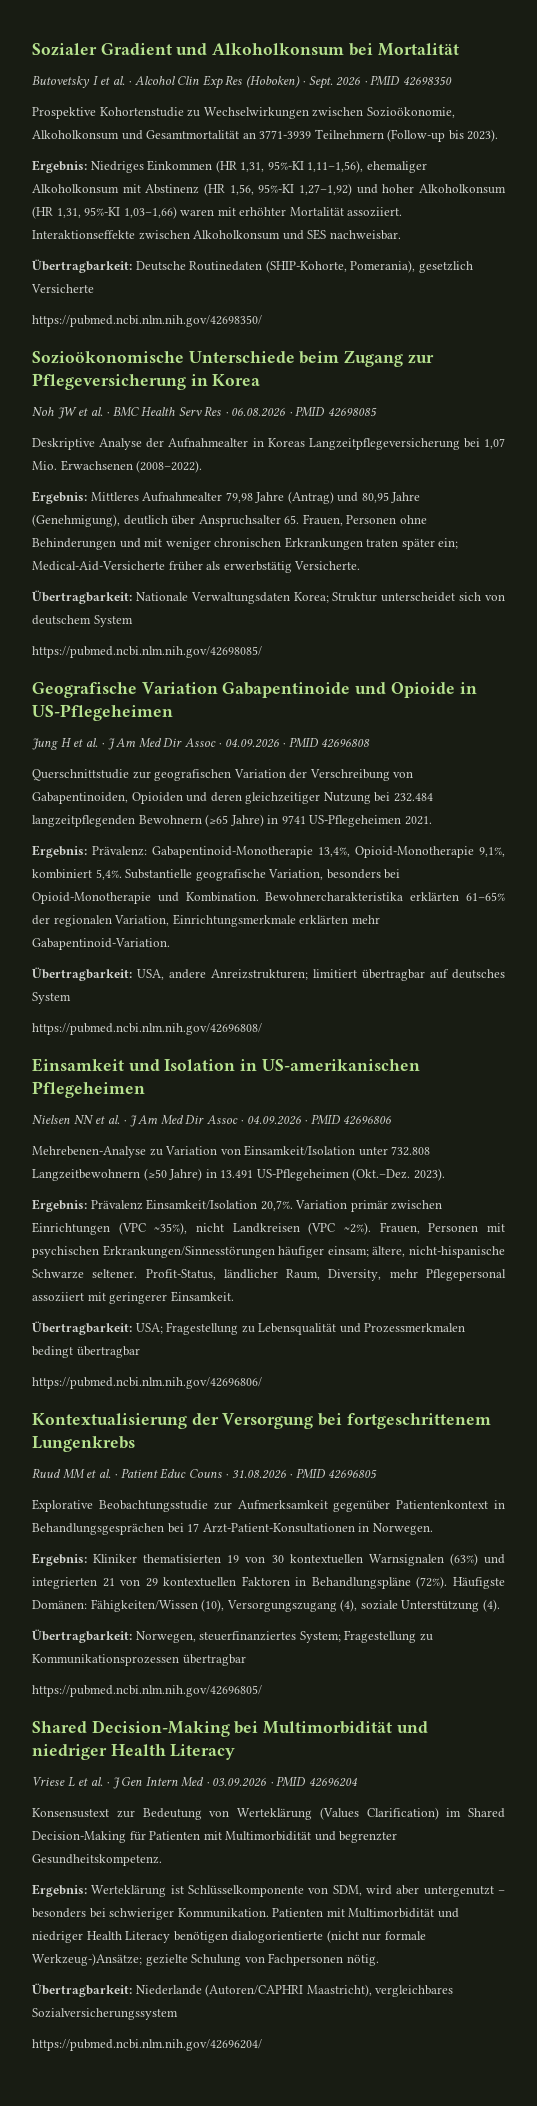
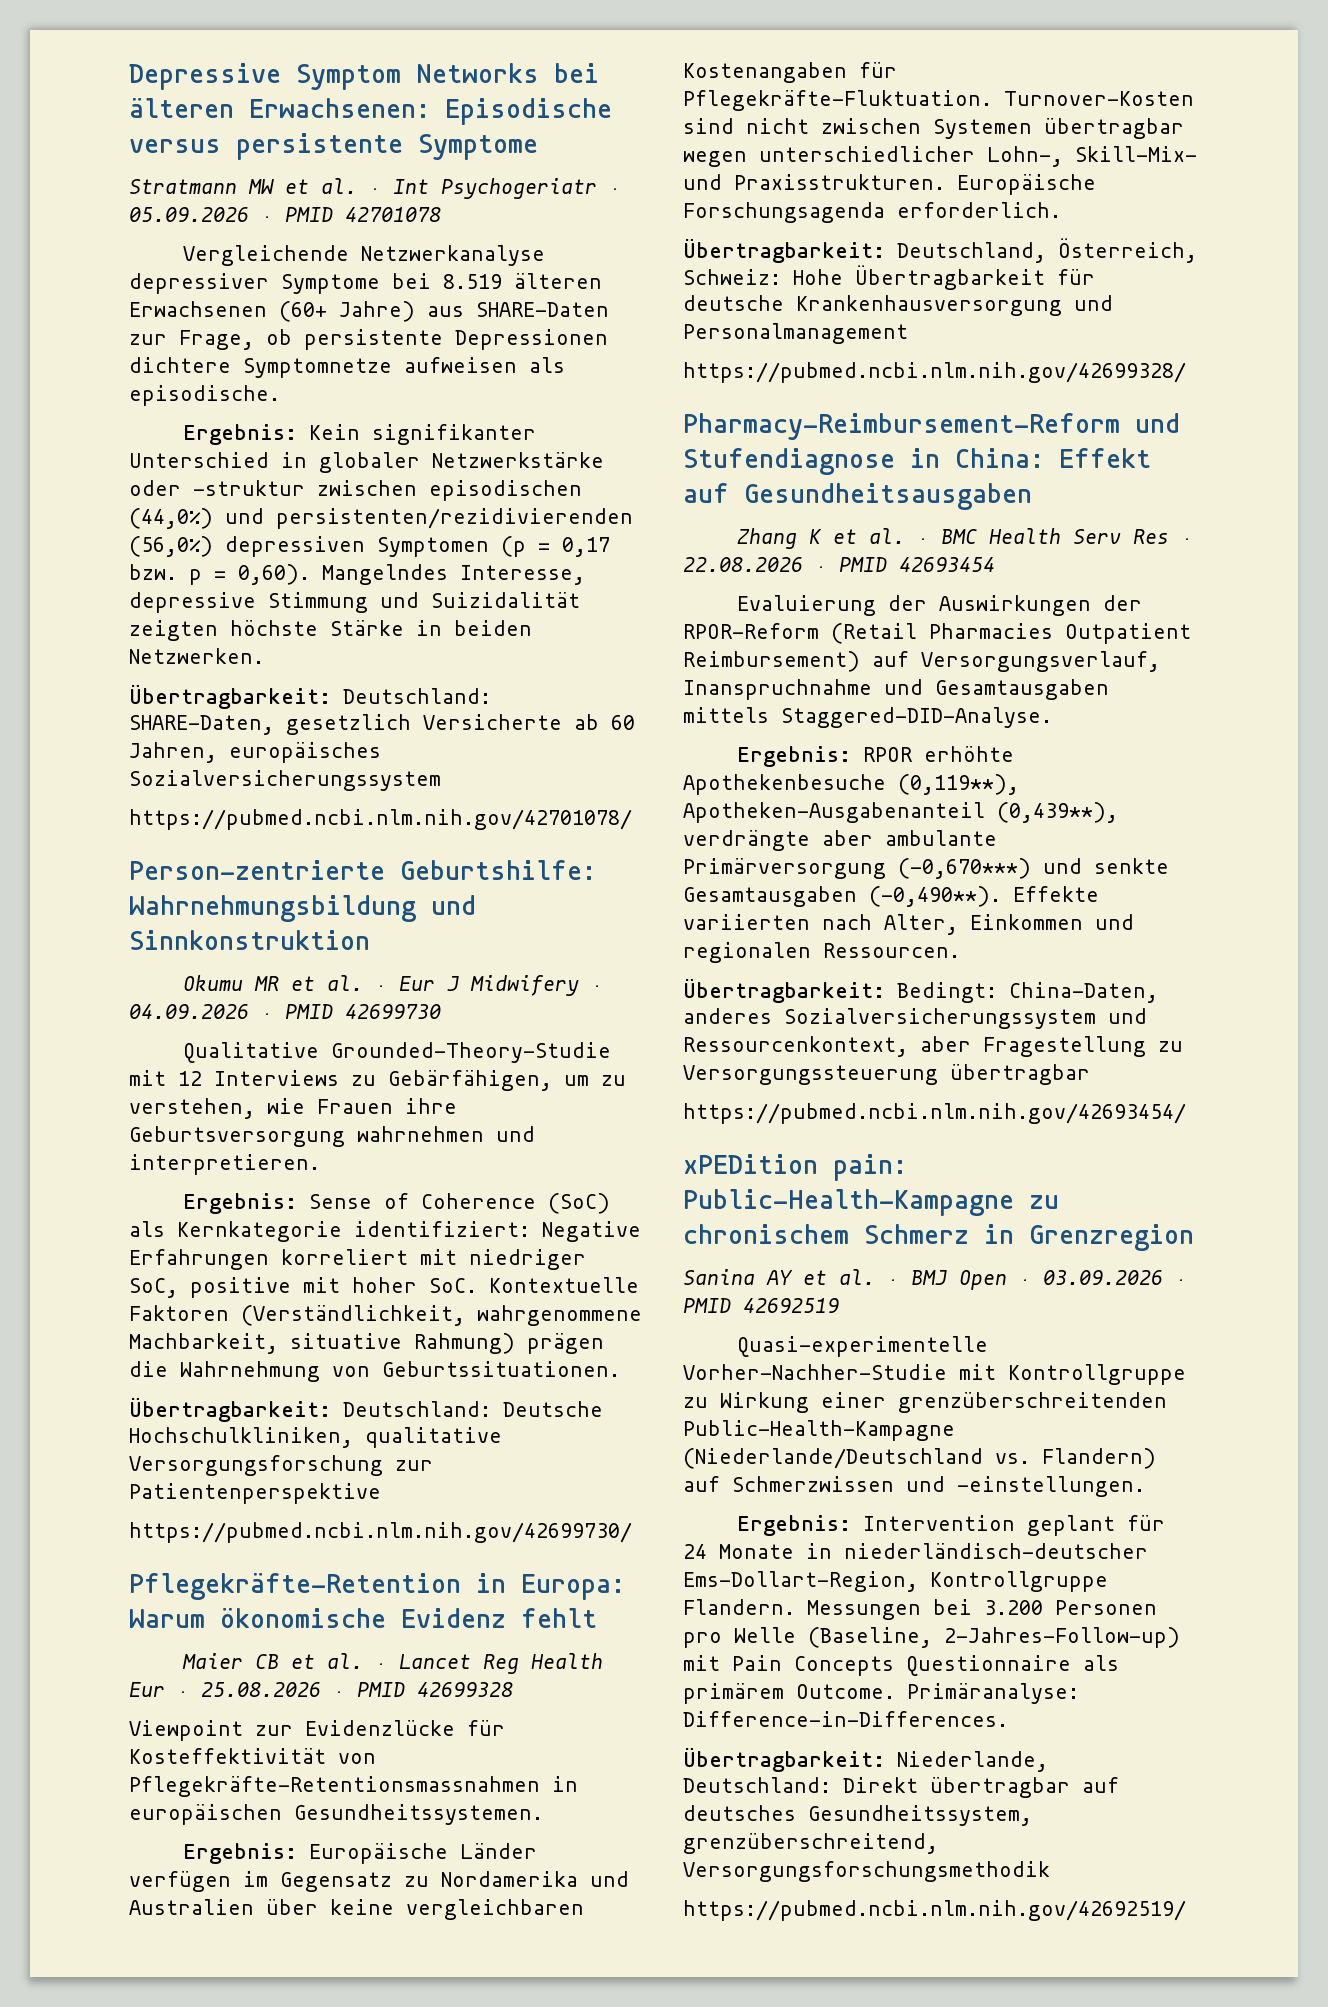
[32,43,459,56] [32,75,452,89] [32,107,455,119] [32,129,499,142] [32,160,427,173] [32,183,506,196] [32,206,403,219] [32,229,401,240] [32,259,473,273] [31,284,94,293] [32,315,262,327] [32,350,434,367] [32,373,261,390] [32,407,77,419] Sozialer Gradient und Alkoholkonsum bei Mortalität // Butovetsky I et al. · Alcohol Clin Exp Res (Hoboken) · Sept. 2026 · PMID 42698350 // Prospektive Kohortenstudie zu Wechselwirkungen zwischen Sozioökonomie, Alkoholkonsum und Gesamtmortalität an 3771-3939 Teilnehmern (Follow-up bis 2023). // Ergebnis: Niedriges Einkommen (HR 1,31, 95%-KI 1,11–1,56), ehemaliger Alkoholkonsum mit Abstinenz (HR 1,56, 95%-KI 1,27–1,92) und hoher Alkoholkonsum (HR 1,31, 95%-KI 1,03–1,66) waren mit erhöhter Mortalität assoziiert. Interaktionseffekte zwischen Alkoholkonsum und SES nachweisbar. // Übertragbarkeit: Deutsche Routinedaten (SHIP-Kohorte, Pomerania), gesetzlich Versicherte // https://pubmed.ncbi.nlm.nih.gov/42698350/ // Sozioökonomische Unterschiede beim Zugang zur Pflegeversicherung in Korea // Noh JW -> [129,63,599,90] [129,98,612,125] [129,133,538,160] [129,178,621,199] [129,207,441,222] [183,245,546,266] [129,273,602,294] [129,301,609,322] [129,329,608,350] [129,357,565,378] [129,385,280,406] [183,424,537,445] [129,452,604,473] [129,480,582,501] [129,508,633,529] [129,536,610,557] [129,564,585,585] [129,592,580,613] [129,620,532,641] [129,648,264,664] [129,684,491,709] [129,714,635,735] [129,742,381,763] [129,770,441,791] [129,809,632,830] [129,860,596,880] [129,895,476,922] [129,930,370,950] [183,975,604,996] [129,1004,441,1019] [183,1042,612,1063] [129,1070,626,1091] [129,1098,457,1119] [129,1126,535,1147] [129,1154,320,1175] [183,1193,611,1214] [129,1221,641,1242] [129,1249,586,1270] [129,1277,639,1298] [129,1305,642,1326] [129,1333,604,1354] [129,1361,620,1382] [129,1397,603,1422] [129,1427,502,1448] [129,1455,433,1476] [129,1483,381,1504] [129,1522,632,1543] [129,1573,625,1600] [129,1608,597,1628] [182,1653,604,1674] [129,1682,513,1697] [129,1720,505,1741] [129,1748,376,1764] [129,1776,578,1797] [129,1804,543,1825] [183,1843,538,1864] [129,1871,629,1892] [129,1899,584,1920] [683,62,897,83] [683,90,1194,111] [683,118,1184,139] [683,146,1197,167] [683,174,1096,195] [683,202,1061,223] [683,238,1197,263] [683,265,1095,290] [683,295,1113,316] [683,323,908,344] [683,362,1186,383] [683,413,1180,440] [683,448,1151,475] [683,483,1032,510] [737,528,823,549] Depressive Symptom Networks bei älteren Erwachsenen: Episodische versus persistente Symptome // Stratmann MW et al. · Int Psychogeriatr · 05.09.2026 · PMID 42701078 // Vergleichende Netzwerkanalyse depressiver Symptome bei 8.519 älteren Erwachsenen (60+ Jahre) aus SHARE-Daten zur Frage, ob persistente Depressionen dichtere Symptomnetze aufweisen als episodische. // Ergebnis: Kein signifikanter Unterschied in globaler Netzwerkstärke oder -struktur zwischen episodischen (44,0%) und persistenten/rezidivierenden (56,0%) depressiven Symptomen (p = 0,17 bzw. p = 0,60). Mangelndes Interesse, depressive Stimmung und Suizidalität zeigten höchste Stärke in beiden Netzwerken. // Übertragbarkeit: Deutschland: SHARE-Daten, gesetzlich Versicherte ab 60 Jahren, europäisches Sozialversicherungssystem // https://pubmed.ncbi.nlm.nih.gov/42701078/ // Person-zentrierte Geburtshilfe: Wahrnehmungsbildung und Sinnkonstruktion // Okumu MR et al. · Eur J Midwifery · 04.09.2026 · PMID 42699730 // Qualitative Grounded-Theory-Studie mit 12 Interviews zu Gebärfähigen, um zu verstehen, wie Frauen ihre Geburtsversorgung wahrnehmen und interpretieren. // Ergebnis: Sense of Coherence (SoC) als Kernkategorie identifiziert: Negative Erfahrungen korreliert mit niedriger SoC, positive mit hoher SoC. Kontextuelle Faktoren (Verständlichkeit, wahrgenommene Machbarkeit, situative Rahmung) prägen die Wahrnehmung von Geburtssituationen. // Übertragbarkeit: Deutschland: Deutsche Hochschulkliniken, qualitative Versorgungsforschung zur Patientenperspektive // https://pubmed.ncbi.nlm.nih.gov/42699730/ // Pflegekräfte-Retention in Europa: Warum ökonomische Evidenz fehlt // Maier CB et al. · Lancet Reg Health Eur · 25.08.2026 · PMID 42699328 // Viewpoint zur Evidenzlücke für Kosteffektivität von Pflegekräfte-Retentionsmassnahmen in europäischen Gesundheitssystemen. // Ergebnis: Europäische Länder verfügen im Gegensatz zu Nordamerika und Australien über keine vergleichbaren Kostenangaben für Pflegekräfte-Fluktuation. Turnover-Kosten sind nicht zwischen Systemen übertragbar wegen unterschiedlicher Lohn-, Skill-Mix- und Praxisstrukturen. Europäische Forschungsagenda erforderlich. // Übertragbarkeit: Deutschland, Österreich, Schweiz: Hohe Übertragbarkeit für deutsche Krankenhausversorgung und Personalmanagement // https://pubmed.ncbi.nlm.nih.gov/42699328/ // Pharmacy-Reimbursement-Reform und Stufendiagnose in China: Effekt auf Gesundheitsausgaben // Zhang K
[231,406,377,417] [32,438,505,450] [32,460,203,473] [32,491,421,504] [32,514,427,527] [32,537,459,550] [32,561,361,573] [32,590,505,604] [32,615,133,627] [32,646,262,658] [32,682,477,698] [32,704,173,721] [32,737,371,750] [32,769,414,781] [32,792,433,804] [32,814,432,827] [32,845,505,858] [32,869,401,881] [32,892,506,904] [32,914,380,927] [32,938,170,950] [32,967,505,981] [32,992,71,1004] [32,1023,262,1035] [32,1058,420,1072] [32,1081,145,1098] [32,1114,393,1127] [32,1145,431,1158] [32,1168,445,1181] [32,1199,443,1212] [32,1222,506,1235] [32,1245,506,1258] [32,1269,506,1281] [32,1291,234,1304] [32,1321,466,1335] [32,1346,140,1358] [32,1377,262,1389] [32,1413,491,1429] [32,1436,135,1452] [32,1468,378,1479] [32,1499,505,1512] [32,1523,433,1535] [32,1553,505,1566] [32,1576,505,1589] [32,1599,500,1612] [32,1629,433,1643] [32,1654,246,1666] [32,1685,262,1697] [32,1720,428,1737] [32,1744,236,1760] [32,1776,358,1789] [32,1807,505,1820] [32,1831,398,1843] [32,1854,162,1866] [32,1884,505,1897] [32,1908,459,1920] [32,1930,426,1943] [32,1953,379,1966] [32,1983,454,1997] [32,2008,178,2020] [32,2039,262,2051] 06.08.2026 · PMID 42698085 // Deskriptive Analyse der Aufnahmealter in Koreas Langzeitpflegeversicherung bei 1,07 Mio. Erwachsenen (2008–2022). // Ergebnis: Mittleres Aufnahmealter 79,98 Jahre (Antrag) und 80,95 Jahre (Genehmigung), deutlich über Anspruchsalter 65. Frauen, Personen ohne Behinderungen und mit weniger chronischen Erkrankungen traten später ein; Medical-Aid-Versicherte früher als erwerbstätig Versicherte. // Übertragbarkeit: Nationale Verwaltungsdaten Korea; Struktur unterscheidet sich von deutschem System // https://pubmed.ncbi.nlm.nih.gov/42698085/ // Geografische Variation Gabapentinoide und Opioide in US-Pflegeheimen // Jung H et al. · J Am Med Dir Assoc · 04.09.2026 · PMID 42696808 // Querschnittstudie zur geografischen Variation der Verschreibung von Gabapentinoiden, Opioiden und deren gleichzeitiger Nutzung bei 232.484 langzeitpflegenden Bewohnern (≥65 Jahre) in 9741 US-Pflegeheimen 2021. // Ergebnis: Prävalenz: Gabapentinoid-Monotherapie 13,4%, Opioid-Monotherapie 9,1%, kombiniert 5,4%. Substantielle geografische Variation, besonders bei Opioid-Monotherapie und Kombination. Bewohnercharakteristika erklärten 61–65% der regionalen Variation, Einrichtungsmerkmale erklärten mehr Gabapentinoid-Variation. // Übertragbarkeit: USA, andere Anreizstrukturen; limitiert übertragbar auf deutsches System // https://pubmed.ncbi.nlm.nih.gov/42696808/ // Einsamkeit und Isolation in US-amerikanischen Pflegeheimen // Nielsen NN et al. · J Am Med Dir Assoc · 04.09.2026 · PMID 42696806 // Mehrebenen-Analyse zu Variation von Einsamkeit/Isolation unter 732.808 Langzeitbewohnern (≥50 Jahre) in 13.491 US-Pflegeheimen (Okt.–Dez. 2023). // Ergebnis: Prävalenz Einsamkeit/Isolation 20,7%. Variation primär zwischen Einrichtungen (VPC ~35%), nicht Landkreisen (VPC ~2%). Frauen, Personen mit psychischen Erkrankungen/Sinnesstörungen häufiger einsam; ältere, nicht-hispanische Schwarze seltener. Profit-Status, ländlicher Raum, Diversity, mehr Pflegepersonal assoziiert mit geringerer Einsamkeit. // Übertragbarkeit: USA; Fragestellung zu Lebensqualität und Prozessmerkmalen bedingt übertragbar // https://pubmed.ncbi.nlm.nih.gov/42696806/ // Kontextualisierung der Versorgung bei fortgeschrittenem Lungenkrebs // Ruud MM et al. · Patient Educ Couns · 31.08.2026 · PMID 42696805 // Explorative Beobachtungsstudie zur Aufmerksamkeit gegenüber Patientenkontext in Behandlungsgesprächen bei 17 Arzt-Patient-Konsultationen in Norwegen. // Ergebnis: Kliniker thematisierten 19 von 30 kontextuellen Warnsignalen (63%) und integrierten 21 von 29 kontextuellen Faktoren in Behandlungspläne (72%). Häufigste Domänen: Fähigkeiten/Wissen (10), Versorgungszugang (4), soziale Unterstützung (4). // Übertragbarkeit: Norwegen, steuerfinanziertes System; Fragestellung zu Kommunikationsprozessen übertragbar // https://pubmed.ncbi.nlm.nih.gov/42696805/ // Shared Decision-Making bei Multimorbidität und niedriger Health Literacy // Vriese L et al. · J Gen Intern Med · 03.09.2026 · PMID 42696204 // Konsensustext zur Bedeutung von Werteklärung (Values Clarification) im Shared Decision-Making für Patienten mit Multimorbidität und begrenzter Gesundheitskompetenz. // Ergebnis: Werteklärung ist Schlüsselkomponente von SDM, wird aber untergenutzt – besonders bei schwieriger Kommunikation. Patienten mit Multimorbidität und niedriger Health Literacy benötigen dialogorientierte (nicht nur formale Werkzeug-)Ansätze; gezielte Schulung von Fachpersonen nötig. // Übertragbarkeit: Niederlande (Autoren/CAPHRI Maastricht), vergleichbares Sozialversicherungssystem // https://pubmed.ncbi.nlm.nih.gov/42696204/ -> [683,557,995,572] [737,595,1143,616] [683,623,1191,644] [683,651,1160,672] [683,679,1109,700] [683,707,1052,728] [737,746,1015,767] [683,774,1019,795] [683,802,1118,823] [683,830,997,851] [683,858,1169,879] [683,886,1099,907] [683,914,1134,935] [683,942,960,963] [683,978,1158,1003] [683,1008,1147,1029] [683,1036,1183,1057] [683,1064,1090,1085] [683,1103,1186,1124] [683,1154,907,1181] [683,1189,1059,1216] [683,1224,1194,1251] [683,1269,1187,1290] [683,1298,839,1313] [737,1336,989,1357] [683,1364,1186,1385] [683,1392,1167,1413] [683,1420,955,1441] [683,1448,1156,1469] [683,1476,1145,1497] [737,1515,1166,1536] [683,1543,1148,1559] [683,1571,1108,1592] [683,1599,1157,1620] [683,1627,1180,1648] [683,1655,1119,1676] [683,1683,1079,1704] [683,1711,1008,1727] [683,1747,1048,1772] [683,1777,1119,1798] [683,1805,1032,1826] [683,1833,938,1854] [683,1861,1050,1882] [683,1900,1186,1921] 22.08.2026 · PMID 42693454 // Evaluierung der Auswirkungen der RPOR-Reform (Retail Pharmacies Outpatient Reimbursement) auf Versorgungsverlauf, Inanspruchnahme und Gesamtausgaben mittels Staggered-DID-Analyse. // Ergebnis: RPOR erhöhte Apothekenbesuche (0,119**), Apotheken-Ausgabenanteil (0,439**), verdrängte aber ambulante Primärversorgung (-0,670***) und senkte Gesamtausgaben (-0,490**). Effekte variierten nach Alter, Einkommen und regionalen Ressourcen. // Übertragbarkeit: Bedingt: China-Daten, anderes Sozialversicherungssystem und Ressourcenkontext, aber Fragestellung zu Versorgungssteuerung übertragbar // https://pubmed.ncbi.nlm.nih.gov/42693454/ // xPEDition pain: Public-Health-Kampagne zu chronischem Schmerz in Grenzregion // Sanina AY et al. · BMJ Open · 03.09.2026 · PMID 42692519 // Quasi-experimentelle Vorher-Nachher-Studie mit Kontrollgruppe zu Wirkung einer grenzüberschreitenden Public-Health-Kampagne (Niederlande/Deutschland vs. Flandern) auf Schmerzwissen und -einstellungen. // Ergebnis: Intervention geplant für 24 Monate in niederländisch-deutscher Ems-Dollart-Region, Kontrollgruppe Flandern. Messungen bei 3.200 Personen pro Welle (Baseline, 2-Jahres-Follow-up) mit Pain Concepts Questionnaire als primärem Outcome. Primäranalyse: Difference-in-Differences. // Übertragbarkeit: Niederlande, Deutschland: Direkt übertragbar auf deutsches Gesundheitssystem, grenzüberschreitend, Versorgungsforschungsmethodik // https://pubmed.ncbi.nlm.nih.gov/42692519/

